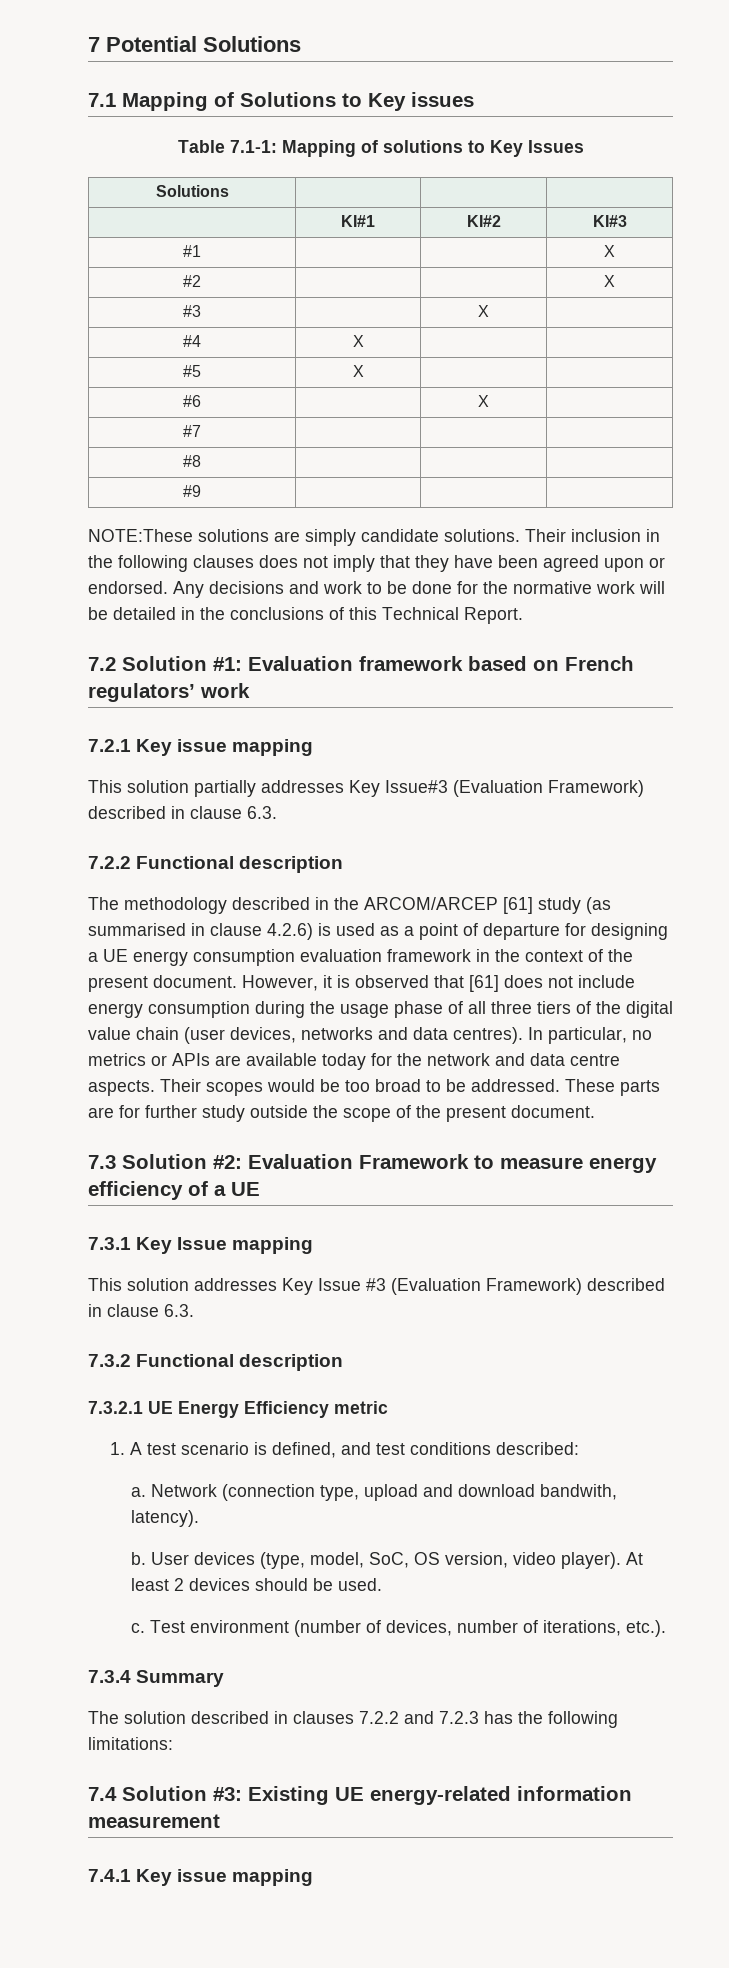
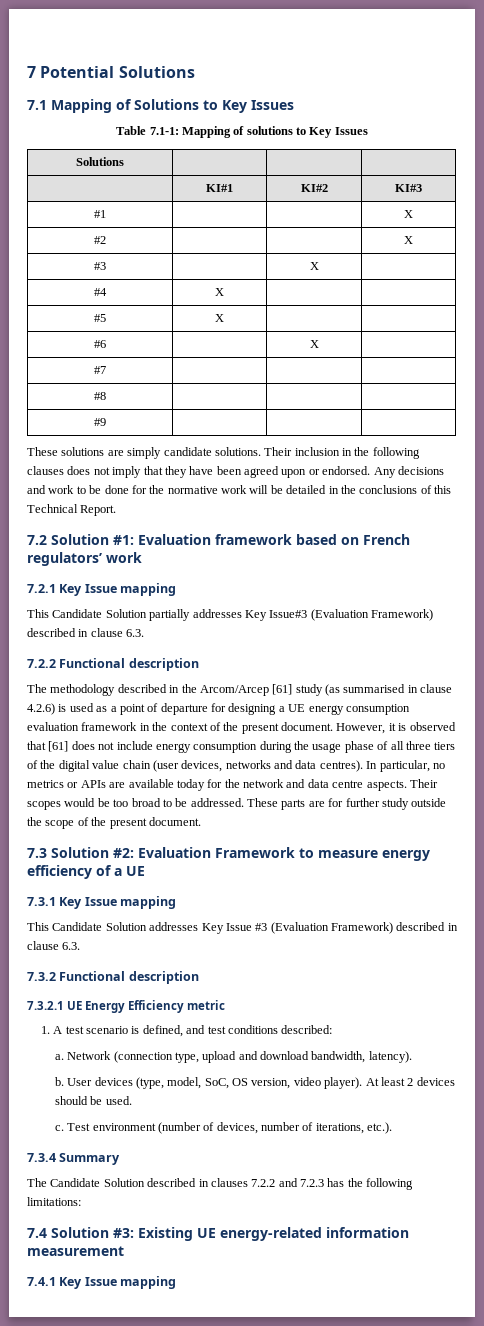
[411,92,474,107] issues -> [251,100,294,110] Issues
[88,529,193,542] NOTE:These -> [27,447,58,456] These
[177,739,314,756] [88,780,189,793] issue mapping // This solution -> [84,583,177,596] [27,609,147,618] Issue mapping // This Candidate Solution
[364,897,498,910] ARCOM/ARCEP -> [199,685,269,696] Arcom/Arcep
[127,1278,189,1291] solution -> [52,922,147,931] Candidate Solution
[540,1484,618,1500] bandwith, -> [311,1051,366,1063] bandwidth,
[124,1711,186,1724] solution -> [50,1178,145,1187] Candidate Solution
[177,1869,228,1882] issue -> [84,1277,117,1286] Issue

